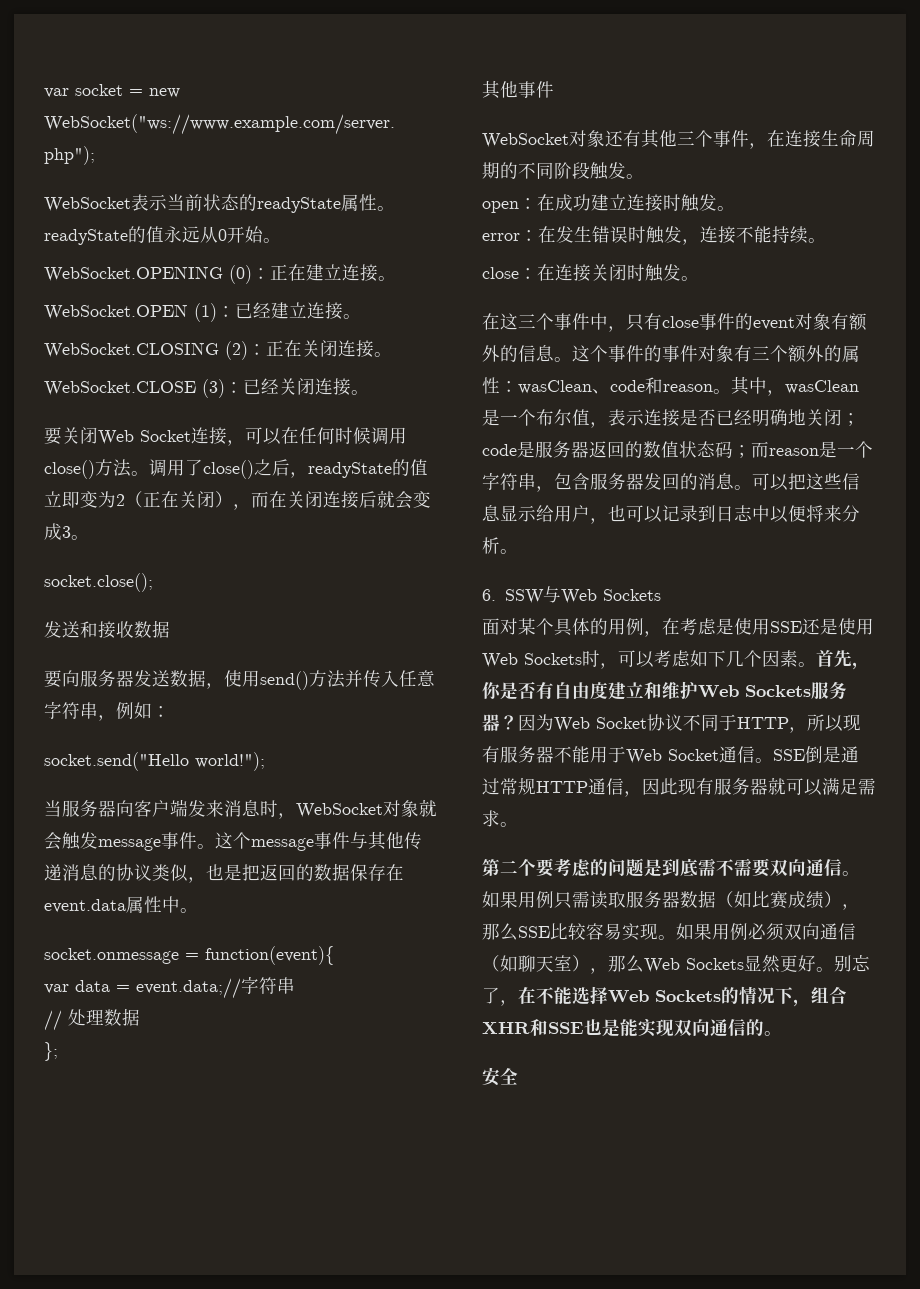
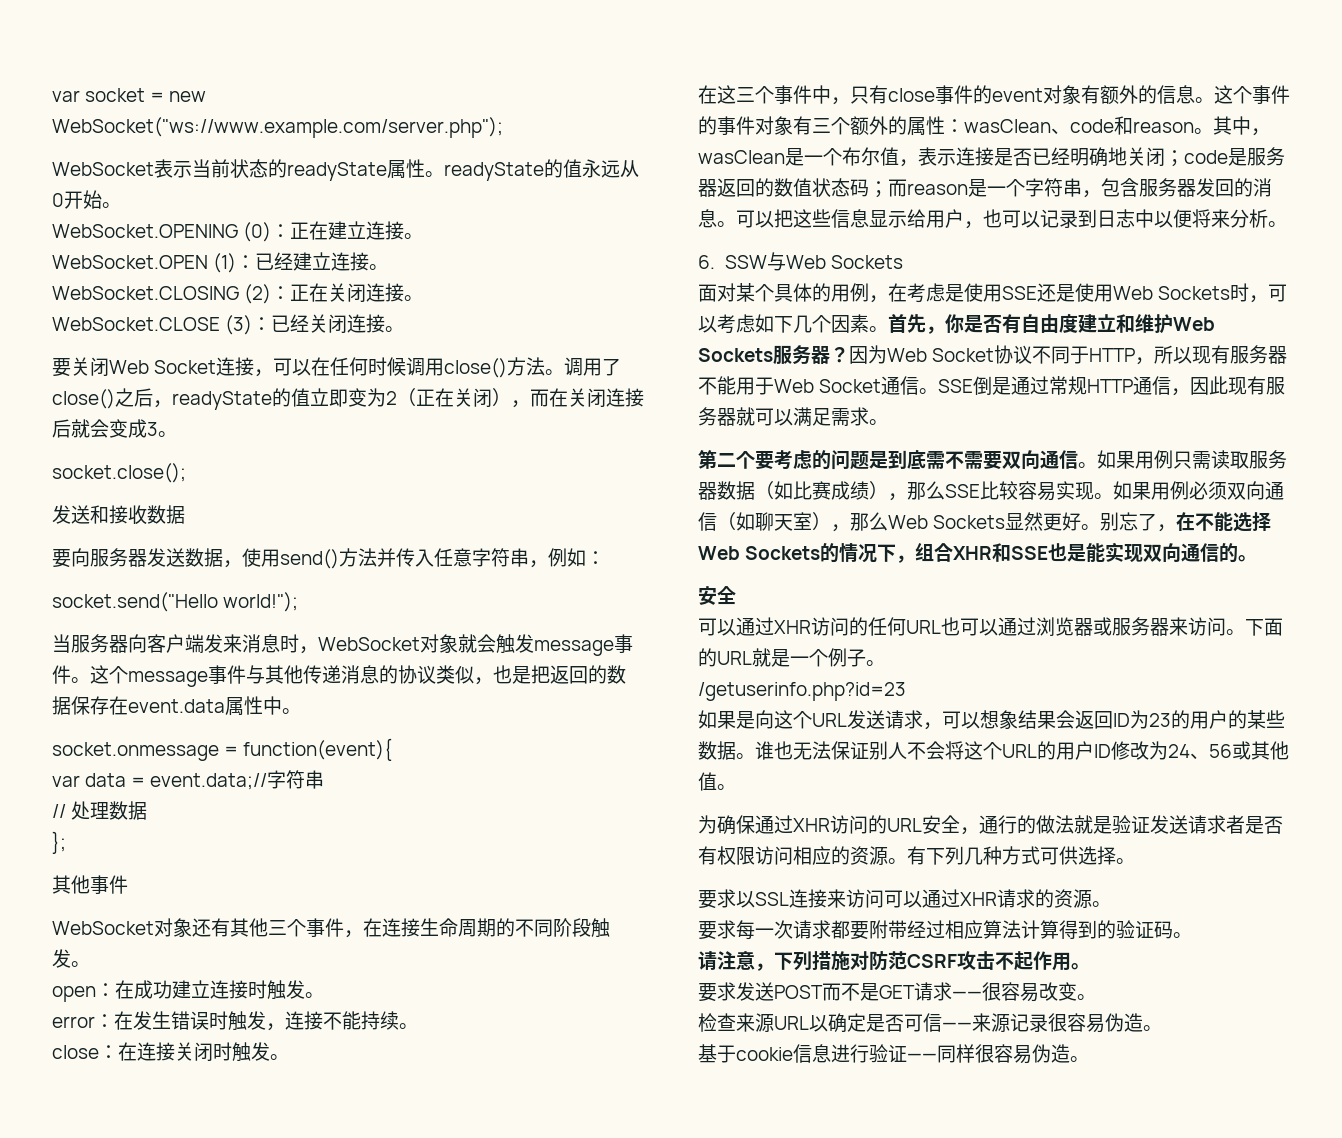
(518, 1076) none -> [698,617,1283,636] [698,648,885,667] [698,682,906,701] [698,710,1285,730] [698,741,1289,760] [698,772,736,791] [698,815,1283,835] [698,846,1135,866] [698,889,1111,909] [698,920,1192,940] [698,951,1090,971] [698,982,1096,1002] [698,1013,1162,1033] [698,1044,1089,1064] // 可以通过XHR访问的任何URL也可以通过浏览器或服务器来访问。下面的URL就是一个例子。 // /getuserinfo.php?id=23 // 如果是向这个URL发送请求，可以想象结果会返回ID为23的用户的某些数据。谁也无法保证别人不会将这个URL的用户ID修改为24、56或其他值。 // 为确保通过XHR访问的URL安全，通行的做法就是验证发送请求者是否有权限访问相应的资源。有下列几种方式可供选择。 // 要求以SSL连接来访问可以通过XHR请求的资源。 // 要求每一次请求都要附带经过相应算法计算得到的验证码。 // 请注意，下列措施对防范CSRF攻击不起作用。 // 要求发送POST而不是GET请求——很容易改变。 // 检查来源URL以确定是否可信——来源记录很容易伪造。 // 基于cookie信息进行验证——同样很容易伪造。

